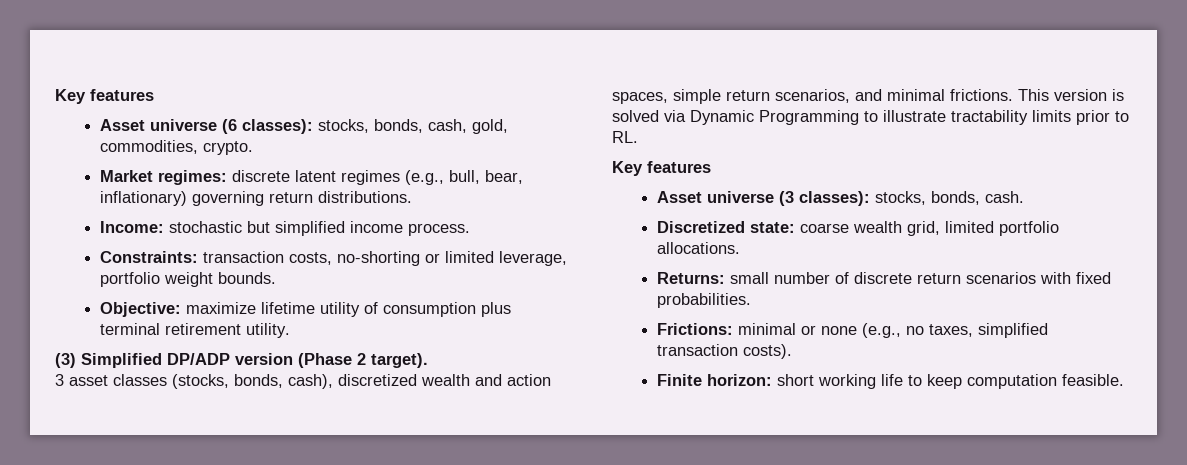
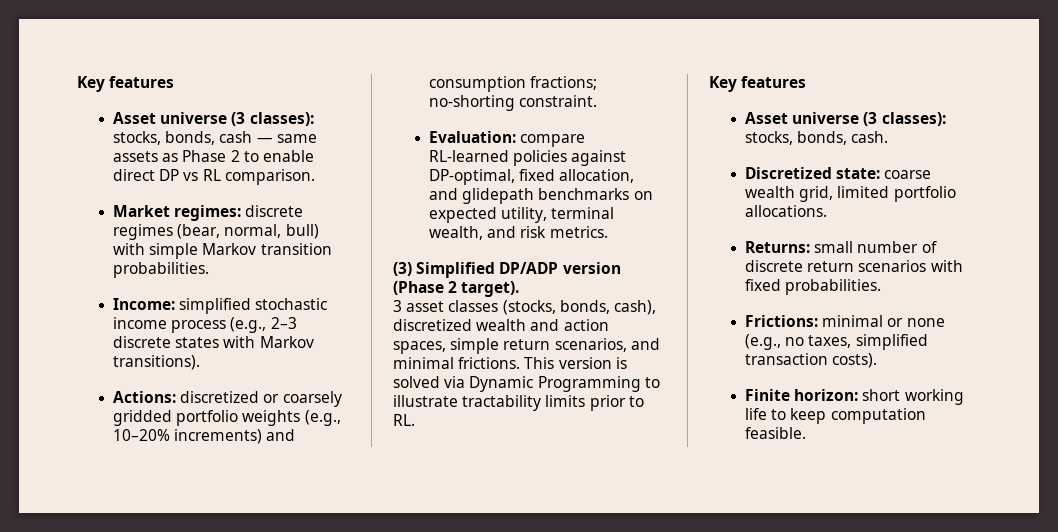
[55,89,154,104] [99,119,508,134] [99,140,253,155] [99,170,523,185] [99,191,412,206] [99,221,470,236] [99,251,567,266] [99,272,276,287] [99,302,511,317] [99,323,290,338] Key features // Asset universe (6 classes): stocks, bonds, cash, gold, commodities, crypto. // Market regimes: discrete latent regimes (e.g., bull, bear, inflationary) governing return distributions. // Income: stochastic but simplified income process. // Constraints: transaction costs, no-shorting or limited leverage, portfolio weight bounds. // Objective: maximize lifetime utility of consumption plus terminal retirement utility. -> [77,76,175,92] [112,112,314,126] [112,131,317,145] [112,150,314,162] [112,169,315,185] [112,205,304,221] [112,224,319,240] [112,243,332,259] [112,262,209,278] [112,298,328,314] [112,317,297,333] [112,336,314,348] [112,355,200,370] [112,391,342,407] [112,410,341,426] [112,429,296,444] [428,76,598,92] [428,95,598,111] [428,131,586,147] [428,150,627,166] [428,169,635,185] [428,188,653,204] [428,207,615,223] [428,226,608,240] Key features // Asset universe (3 classes): stocks, bonds, cash — same assets as Phase 2 to enable direct DP vs RL comparison. // Market regimes: discrete regimes (bear, normal, bull) with simple Markov transition probabilities. // Income: simplified stochastic income process (e.g., 2–3 discrete states with Markov transitions). // Actions: discretized or coarsely gridded portfolio weights (e.g., 10–20% increments) and consumption fractions; no-shorting constraint. // Evaluation: compare RL-learned policies against DP-optimal, fixed allocation, and glidepath benchmarks on expected utility, terminal wealth, and risk metrics.

